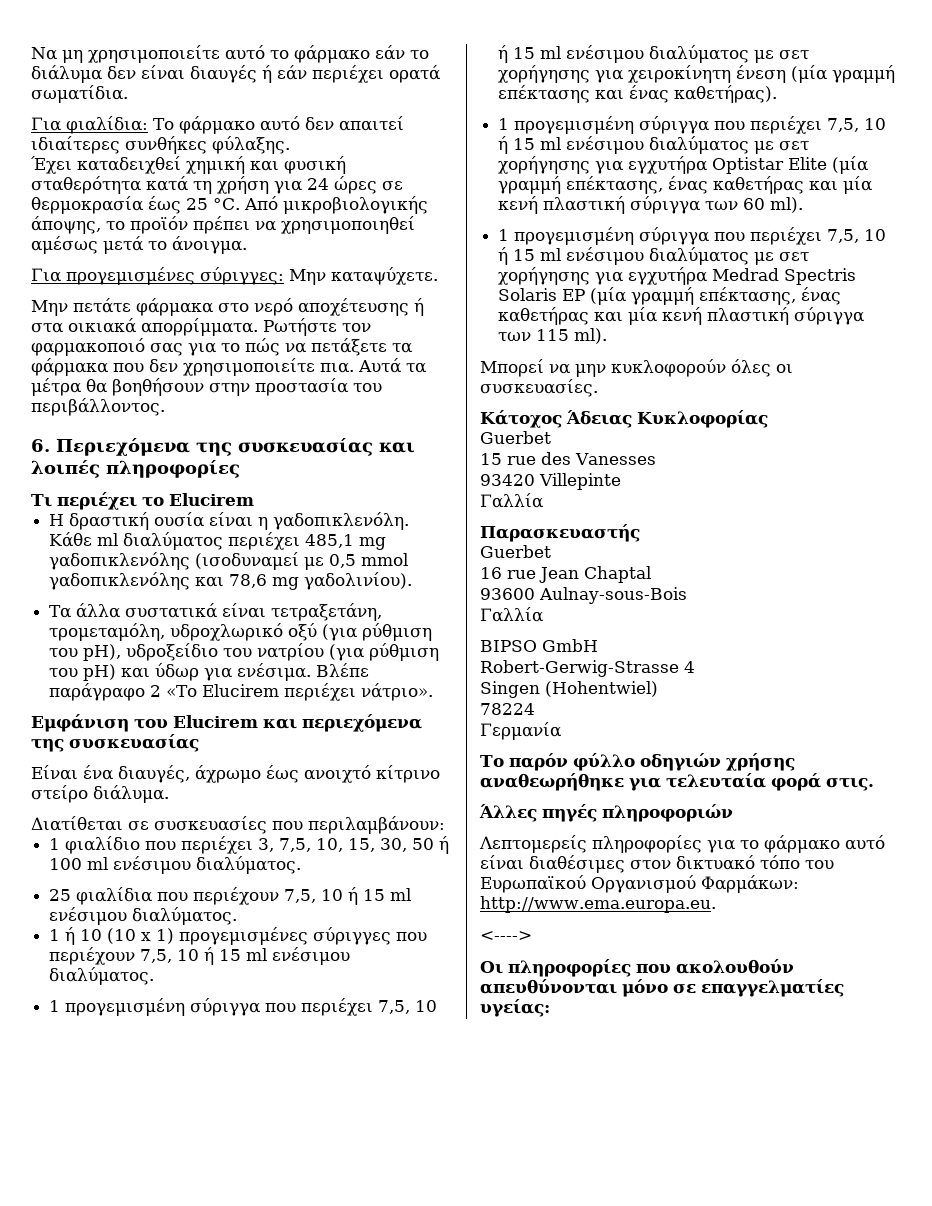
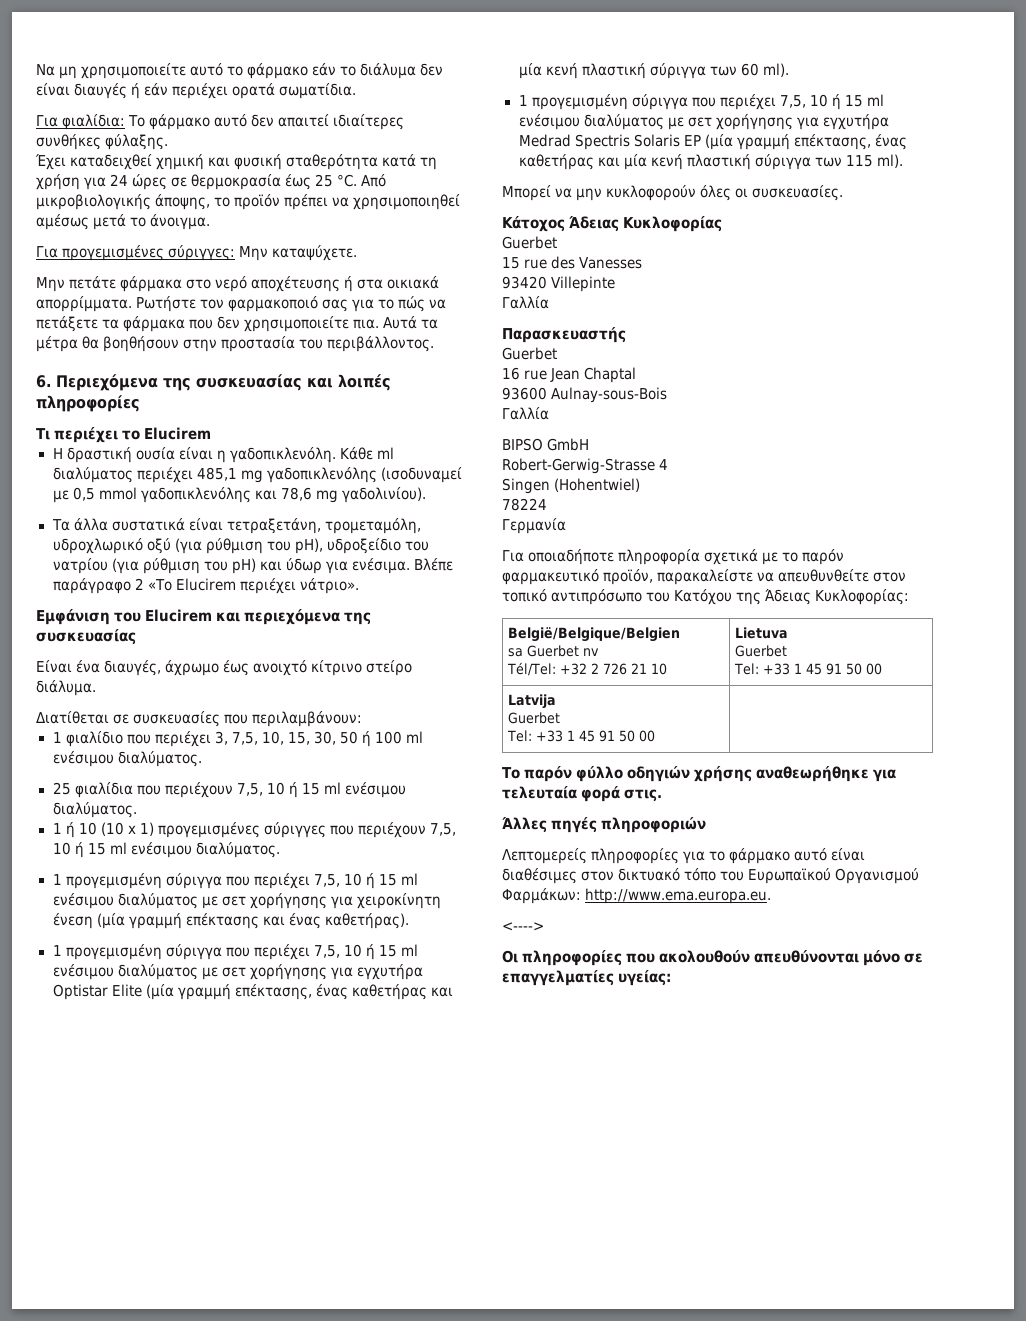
(562, 731) none -> [502,549,845,565] [502,569,907,585] [502,589,910,605] [508,627,681,642] [508,645,600,657] [507,662,668,676] [735,627,789,639] [735,645,788,657] [734,663,883,675] [508,694,557,709] [508,712,561,724] [507,730,656,742] // Για οποιαδήποτε πληροφορία σχετικά με το παρόν φαρμακευτικό προϊόν, παρακαλείστε να απευθυνθείτε στον τοπικό αντιπρόσωπο του Κατόχου της Άδειας Κυκλοφορίας: // België/Belgique/Belgien // sa Guerbet nv // Tél/Tel: +32 2 726 21 10 | Lietuva // Guerbet // Tel: +33 1 45 91 50 00 // Latvija // Guerbet // Tel: +33 1 45 91 50 00 |

